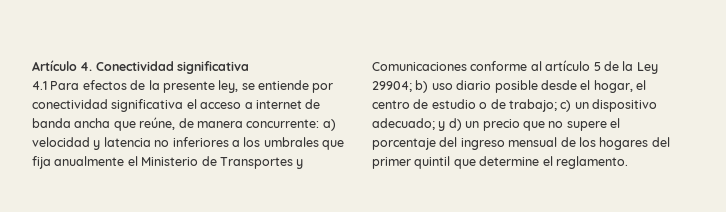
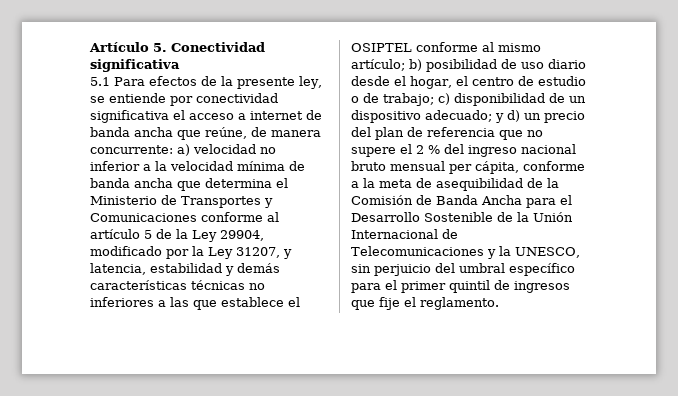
[80,62,93,71] 4. -> [153,43,167,52] 5.
[32,81,47,90] 4.1 -> [90,77,110,86] 5.1
[93,137,344,150] [32,156,125,169] y latencia no inferiores a los umbrales que fija anualmente -> [260,147,276,154] [90,161,305,171] [90,178,272,191] no inferior a la velocidad mínima de banda ancha que determina
[372,80,429,93] 29904; b) -> [220,230,264,241] [90,246,292,259] [90,263,280,276] [90,280,265,290] [90,297,300,310] [351,42,541,52] [351,59,517,72] 29904, modificado por la Ley 31207, y latencia, estabilidad y demás características técnicas no inferiores a las que establece el OSIPTEL conforme al mismo artículo; b) posibilidad de
[494,80,538,93] posible -> (586, 64) none
(572, 106) none -> [454,93,565,106] disponibilidad de
[522,118,620,131] [372,137,670,150] [372,156,540,169] que no supere el porcentaje del ingreso mensual de los hogares del primer quintil que determine -> [351,127,543,140] [351,144,576,157] [351,161,585,174] [351,178,559,191] [351,195,572,208] [351,212,573,222] [351,229,458,239] [351,246,580,259] [351,263,575,276] [351,280,570,293] [351,297,400,310] del plan de referencia que no supere el 2 % del ingreso nacional bruto mensual per cápita, conforme a la meta de asequibilidad de la Comisión de Banda Ancha para el Desarrollo Sostenible de la Unión Internacional de Telecomunicaciones y la UNESCO, sin perjuicio del umbral específico para el primer quintil de ingresos que fije

